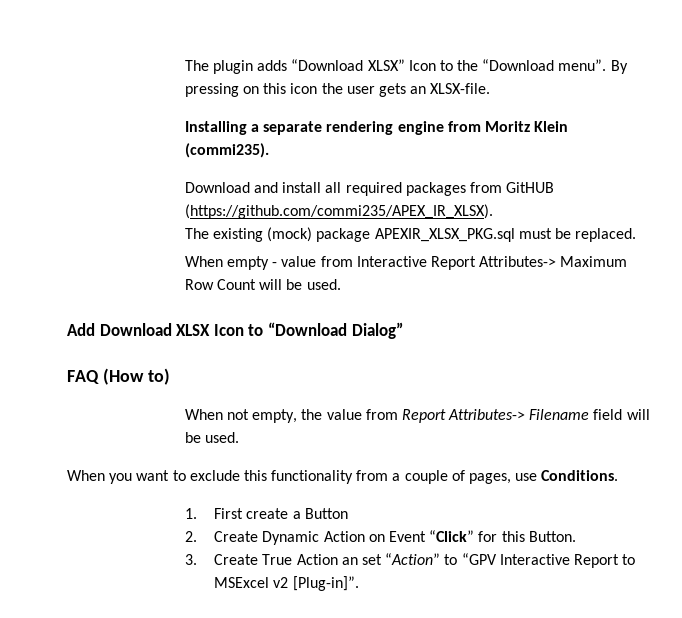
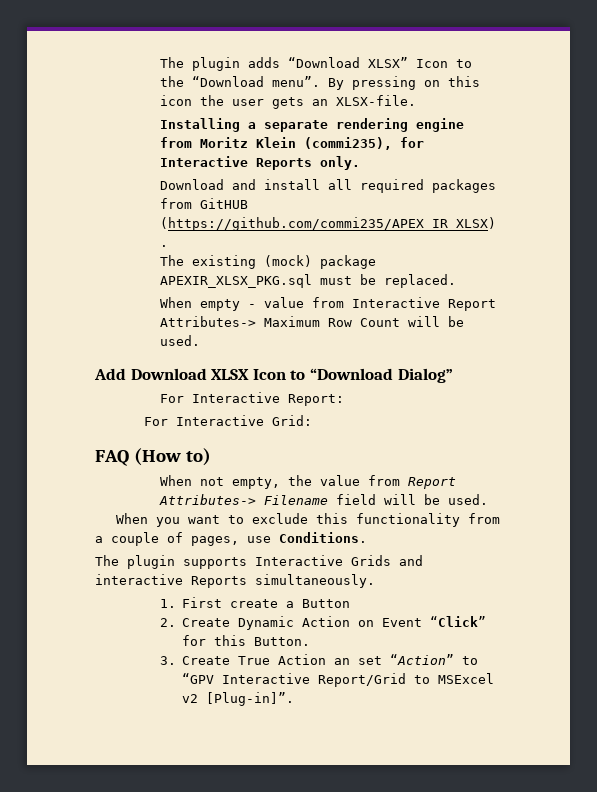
[184,143,269,158] (commi235). -> [303,137,424,150] [159,156,360,170] (commi235), for Interactive Reports only.
(403, 330) none -> [159,392,344,406] [143,415,312,426] // For Interactive Report: // For Interactive Grid:
(619, 475) none -> [95,555,423,569] [95,574,375,588] // The plugin supports Interactive Grids and interactive Reports simultaneously.
[573,554,619,568] Report -> [318,673,407,687] Report/Grid

